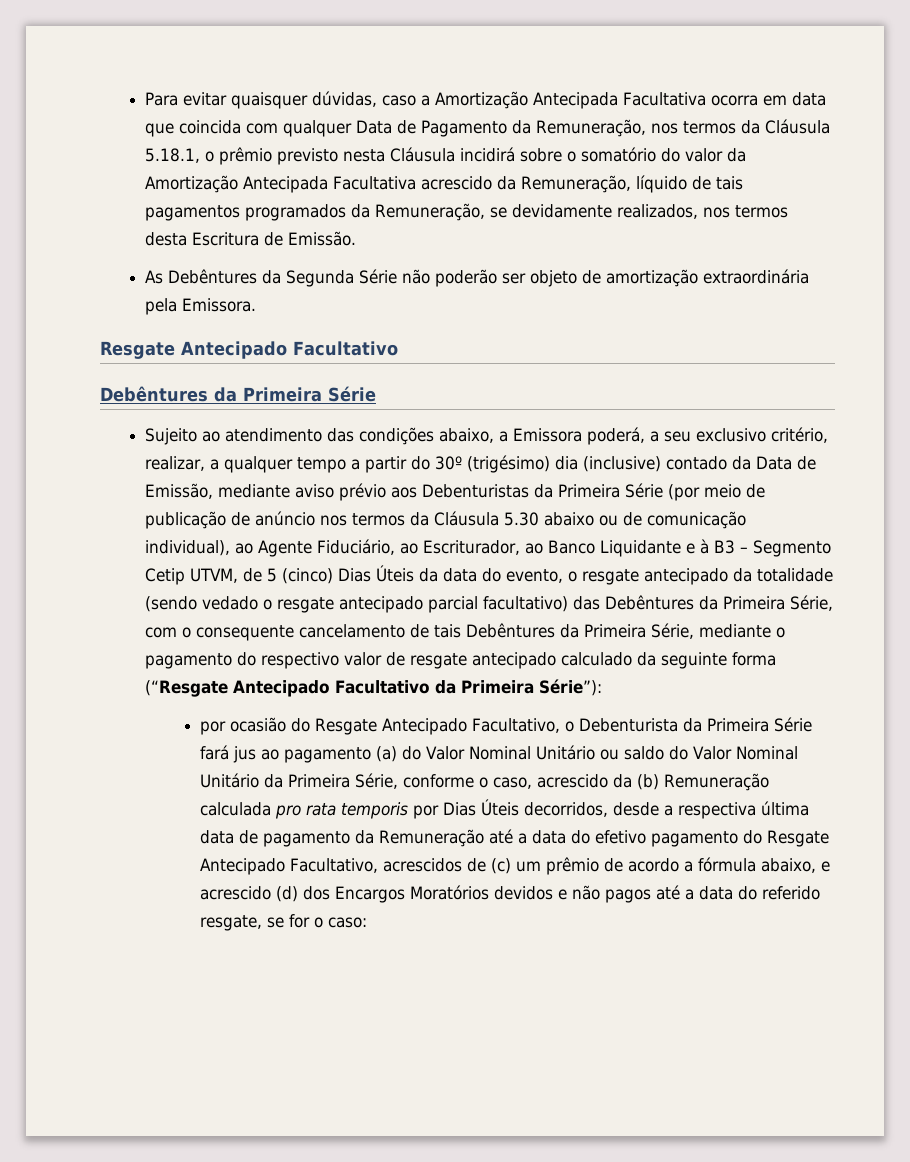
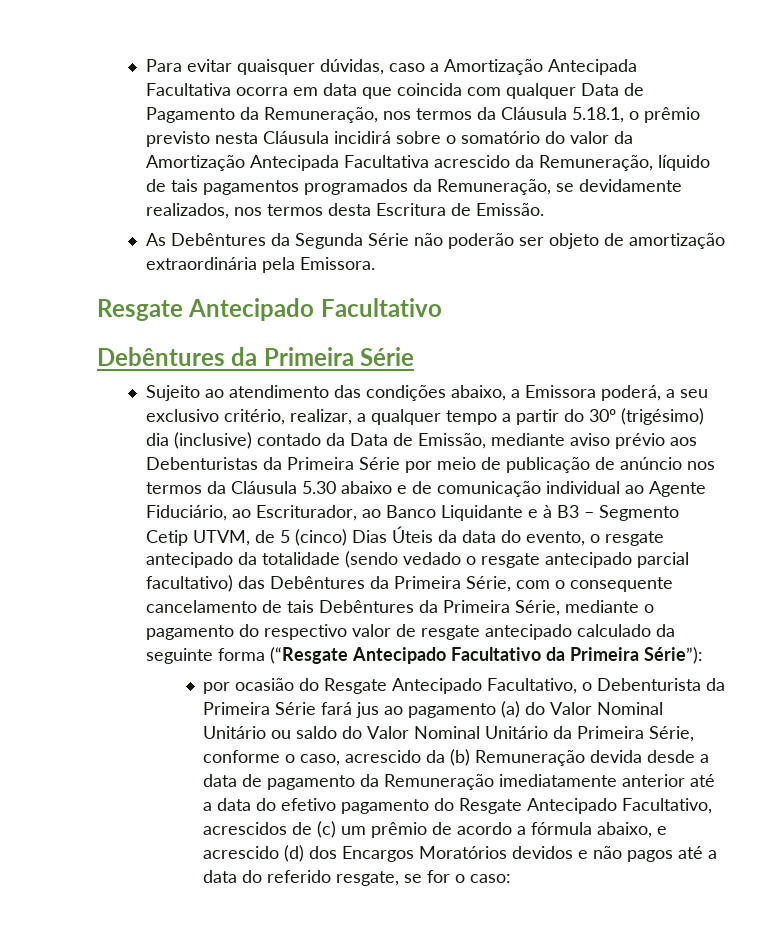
[668,484,701,501] (por -> [404,461,432,473] por
[599,515,619,526] ou -> [396,485,407,494] e
[145,540,231,556] individual), -> [545,481,620,494] individual
[199,799,809,819] calculada pro rata temporis por Dias Úteis decorridos, desde a respectiva última -> [589,750,709,763] devida desde a
(484, 838) none -> [498,774,685,787] imediatamente anterior

